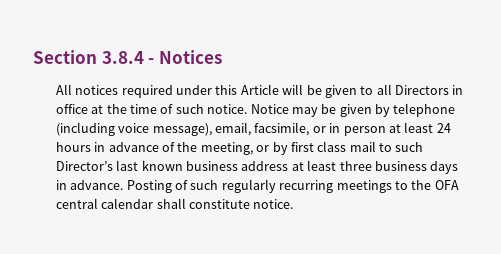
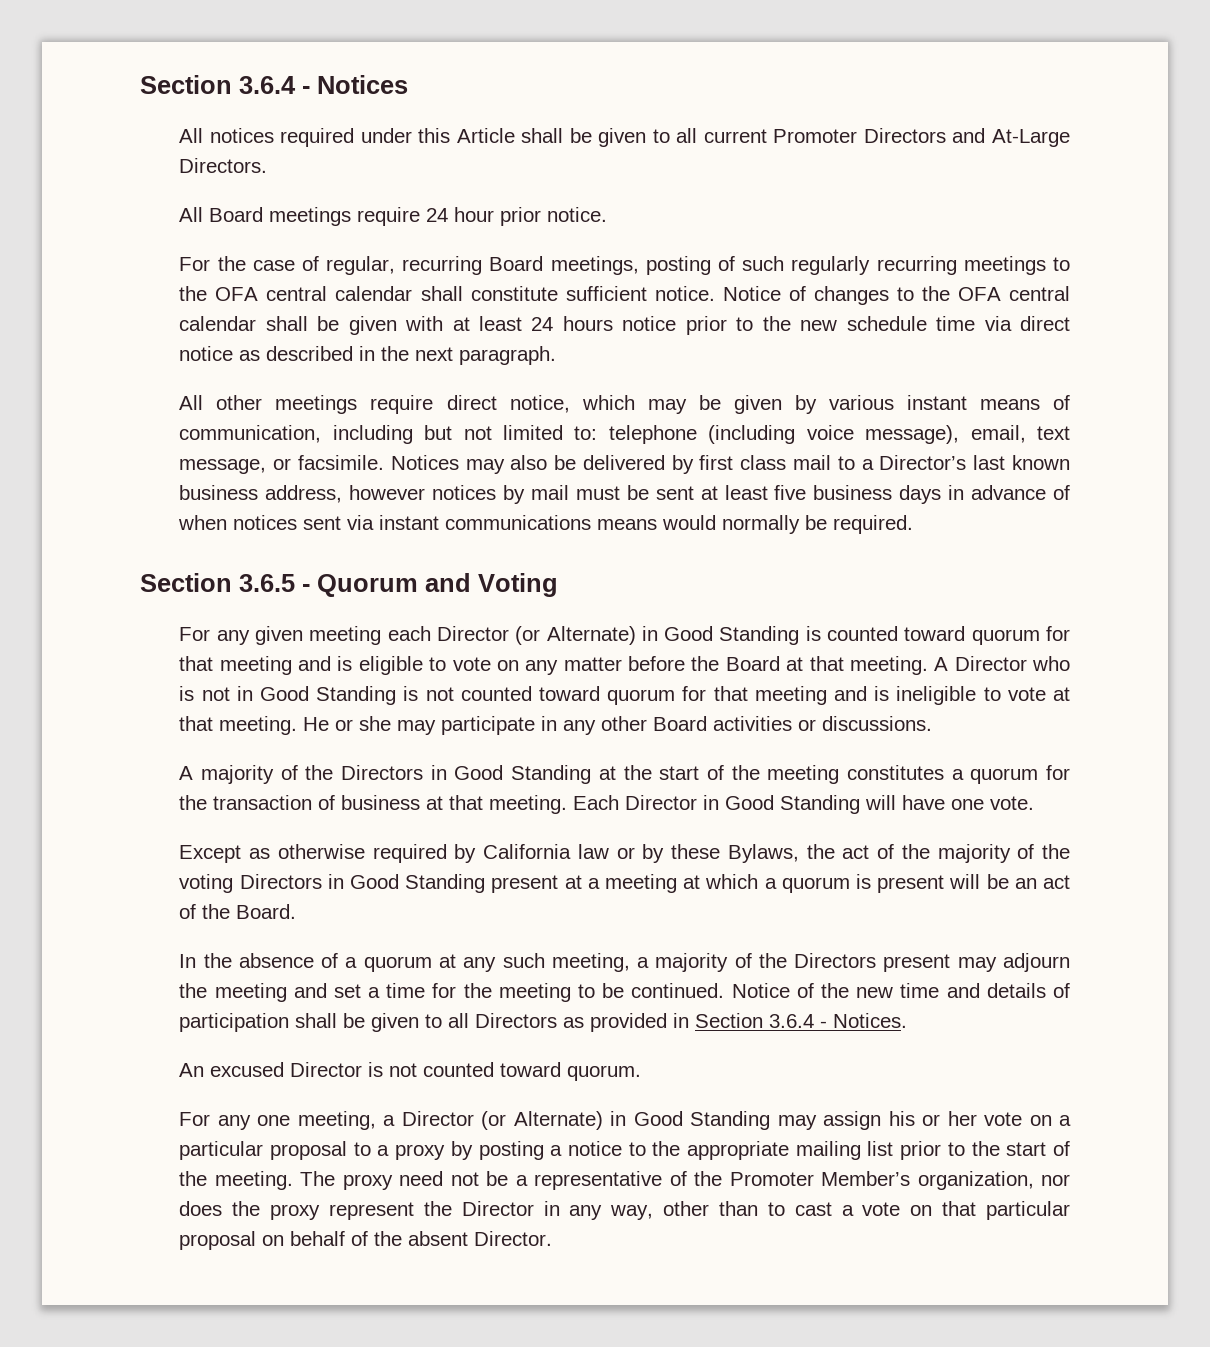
[33,50,144,64] Section 3.8.4 -> [140,75,296,94] Section 3.6.4
[282,84,464,98] [55,103,456,117] [55,122,451,136] [55,141,424,155] [55,160,459,174] [55,180,172,193] will be given to all Directors in office at the time of such notice. Notice may be given by telephone (including voice message), email, facsimile, or in person at least 24 hours in advance of the meeting, or by first class mail to such Director’s last known business address at least three business days in advance. Posting -> [521,128,1071,147] [179,158,268,173] [179,207,608,226] [179,256,711,275] shall be given to all current Promoter Directors and At-Large Directors. // All Board meetings require 24 hour prior notice. // For the case of regular, recurring Board meetings, posting
[253,199,294,209] notice. -> [565,286,1070,305] [179,316,1070,335] [179,346,557,365] [179,395,1070,414] [179,425,1070,444] [179,455,1071,474] [179,485,1071,504] [178,515,914,534] [140,573,558,597] [179,626,1070,645] [179,656,1070,675] [179,686,1071,705] [179,716,933,735] [179,765,1071,784] [179,795,1035,814] [179,844,1070,863] [179,874,1071,893] [179,904,297,919] [179,953,1071,972] [179,983,1071,1002] [179,1013,908,1032] [179,1062,642,1081] [179,1111,1071,1130] [179,1141,1071,1160] [179,1171,1071,1190] [179,1201,1070,1220] [179,1231,553,1250] sufficient notice. Notice of changes to the OFA central calendar shall be given with at least 24 hours notice prior to the new schedule time via direct notice as described in the next paragraph. // All other meetings require direct notice, which may be given by various instant means of communication, including but not limited to: telephone (including voice message), email, text message, or facsimile. Notices may also be delivered by first class mail to a Director’s last known business address, however notices by mail must be sent at least five business days in advance of when notices sent via instant communications means would normally be required. // Section 3.6.5 - Quorum and Voting // For any given meeting each Director (or Alternate) in Good Standing is counted toward quorum for that meeting and is eligible to vote on any matter before the Board at that meeting. A Director who is not in Good Standing is not counted toward quorum for that meeting and is ineligible to vote at that meeting. He or she may participate in any other Board activities or discussions. // A majority of the Directors in Good Standing at the start of the meeting constitutes a quorum for the transaction of business at that meeting. Each Director in Good Standing will have one vote. // Except as otherwise required by California law or by these Bylaws, the act of the majority of the voting Directors in Good Standing present at a meeting at which a quorum is present will be an act of the Board. // In the absence of a quorum at any such meeting, a majority of the Directors present may adjourn the meeting and set a time for the meeting to be continued. Notice of the new time and details of participation shall be given to all Directors as provided in Section 3.6.4 - Notices. // An excused Director is not counted toward quorum. // For any one meeting, a Director (or Alternate) in Good Standing may assign his or her vote on a particular proposal to a proxy by posting a notice to the appropriate mailing list prior to the start of the meeting. The proxy need not be a representative of the Promoter Member’s organization, nor does the proxy represent the Director in any way, other than to cast a vote on that particular proposal on behalf of the absent Director.

